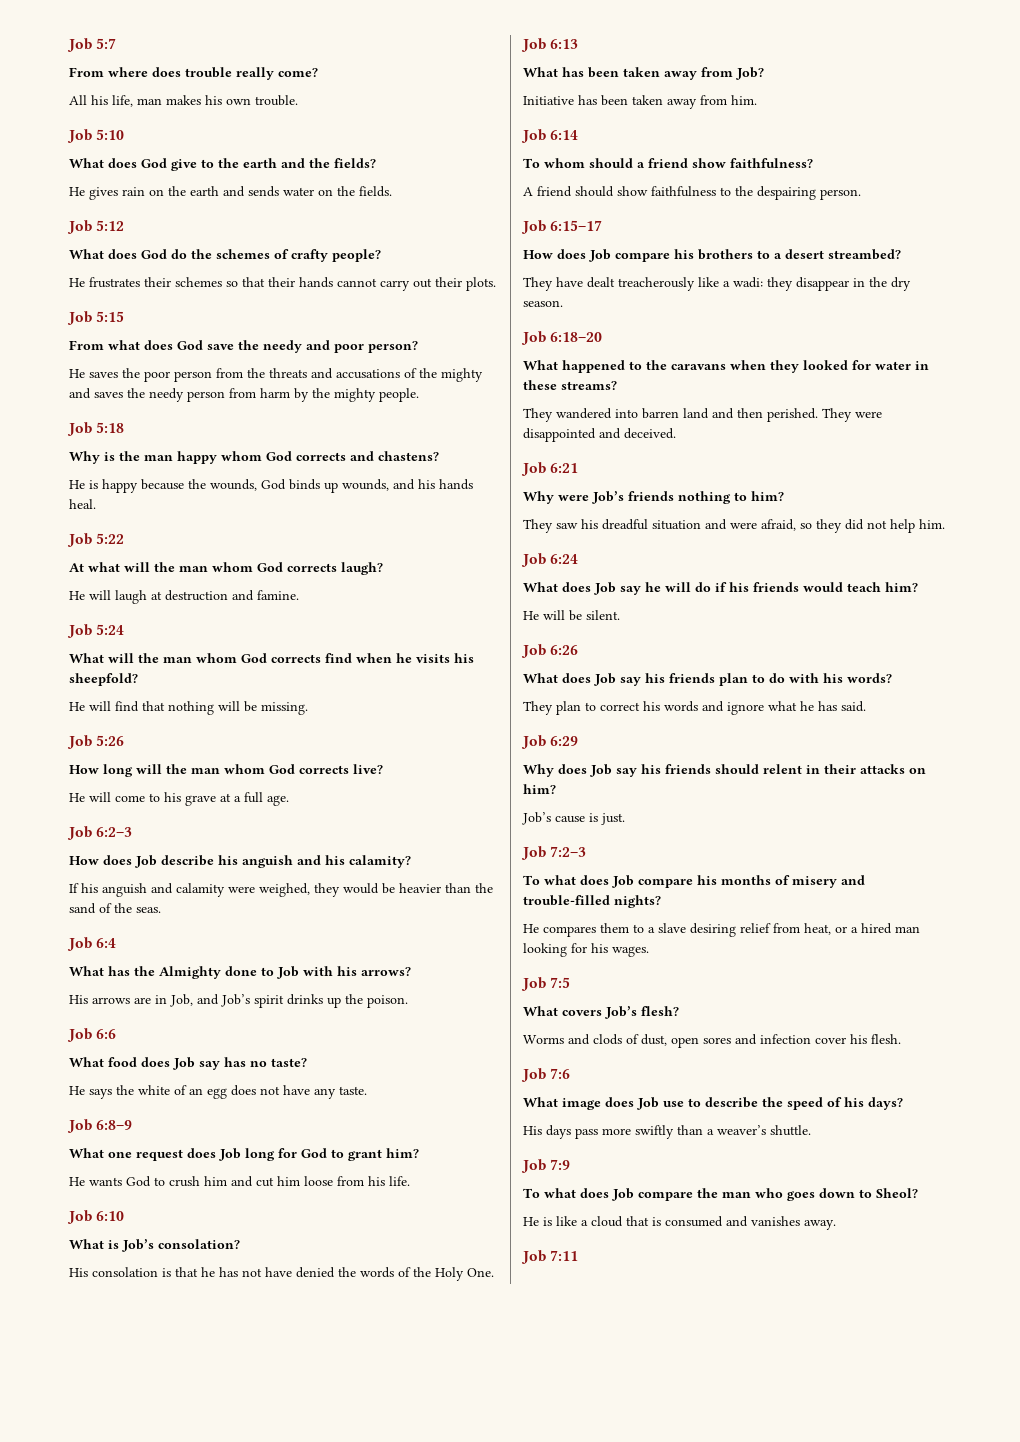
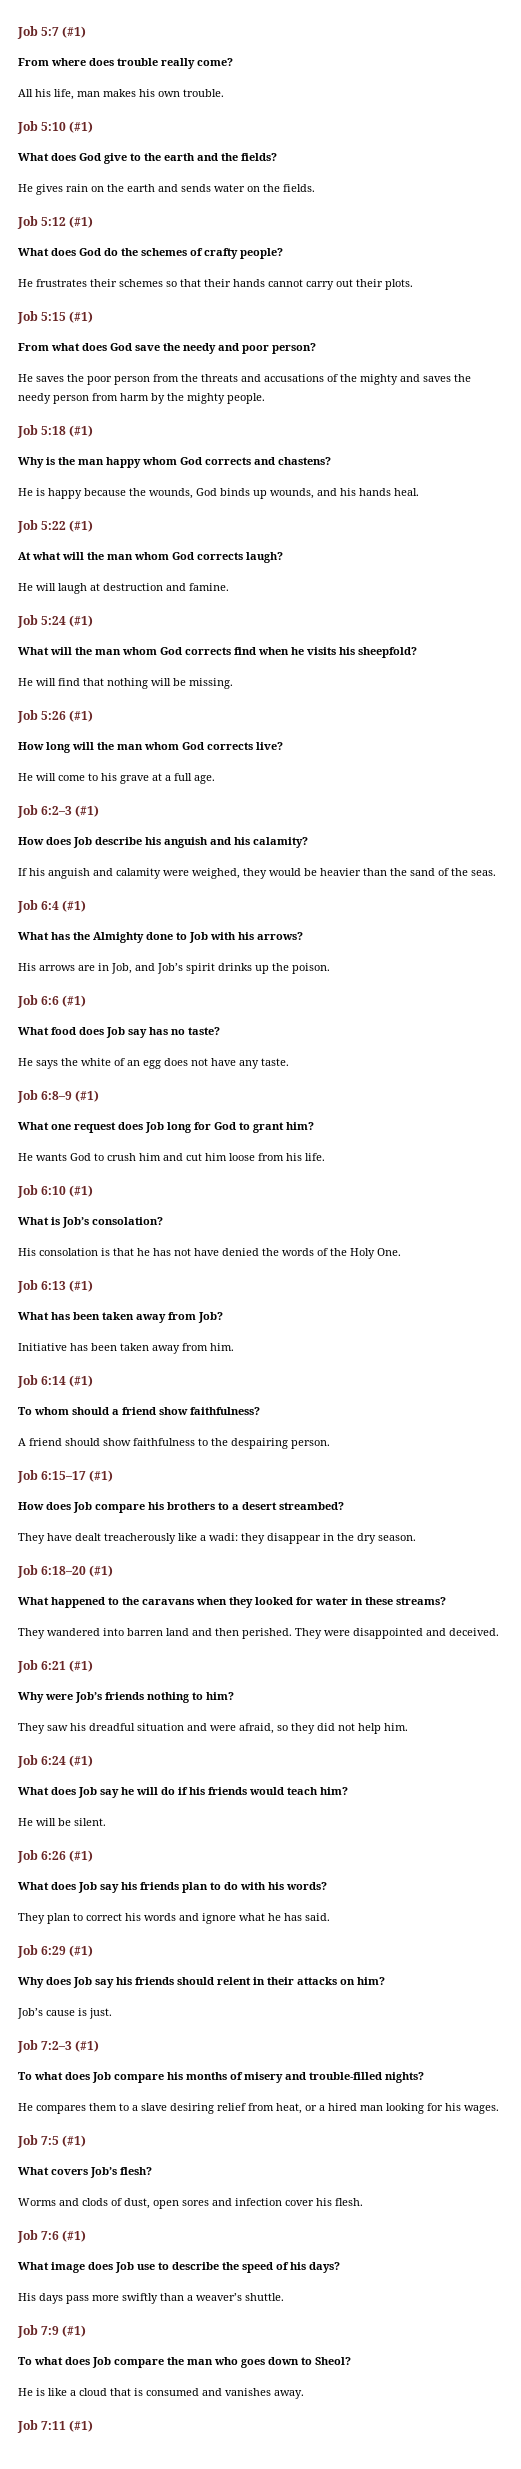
(117, 43) none -> [62,26,87,38] (#1)
(125, 134) none -> [69,121,94,133] (#1)
(125, 225) none -> [69,216,94,228] (#1)
(125, 316) none -> [69,311,94,323] (#1)
(125, 427) none -> [69,425,94,437] (#1)
(125, 538) none -> [69,520,94,532] (#1)
(125, 629) none -> [69,615,94,627] (#1)
(125, 740) none -> [69,710,94,722] (#1)
(133, 832) none -> [75,805,100,817] (#1)
(117, 943) none -> [62,900,87,912] (#1)
(117, 1034) none -> [62,995,87,1007] (#1)
(133, 1125) none -> [75,1090,100,1102] (#1)
(125, 1216) none -> [69,1185,94,1197] (#1)
(579, 44) none -> [69,1280,94,1292] (#1)
(579, 135) none -> [69,1375,94,1387] (#1)
(603, 225) none -> [89,1470,114,1482] (#1)
(603, 337) none -> [89,1565,114,1577] (#1)
(579, 468) none -> [69,1660,94,1672] (#1)
(579, 559) none -> [69,1755,94,1767] (#1)
(579, 650) none -> [69,1850,94,1862] (#1)
(579, 741) none -> [69,1945,94,1957] (#1)
(587, 851) none -> [75,2040,100,2052] (#1)
(571, 982) none -> [62,2135,87,2147] (#1)
(571, 1073) none -> [62,2230,87,2242] (#1)
(571, 1164) none -> [62,2325,87,2337] (#1)
(579, 1255) none -> [69,2420,94,2432] (#1)

